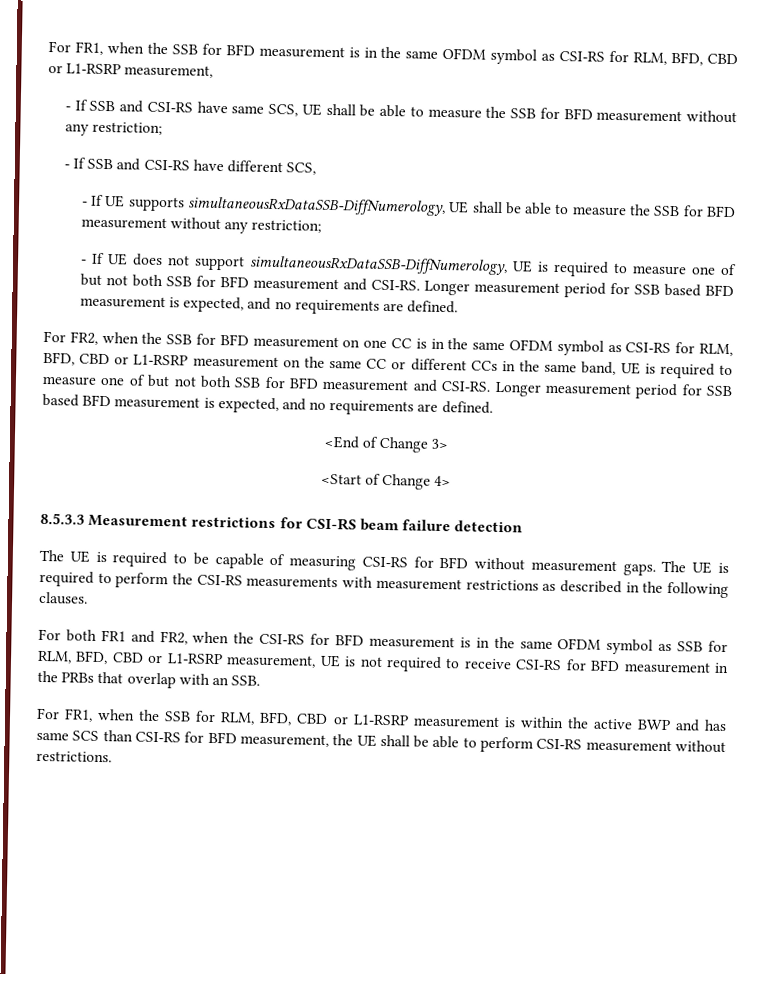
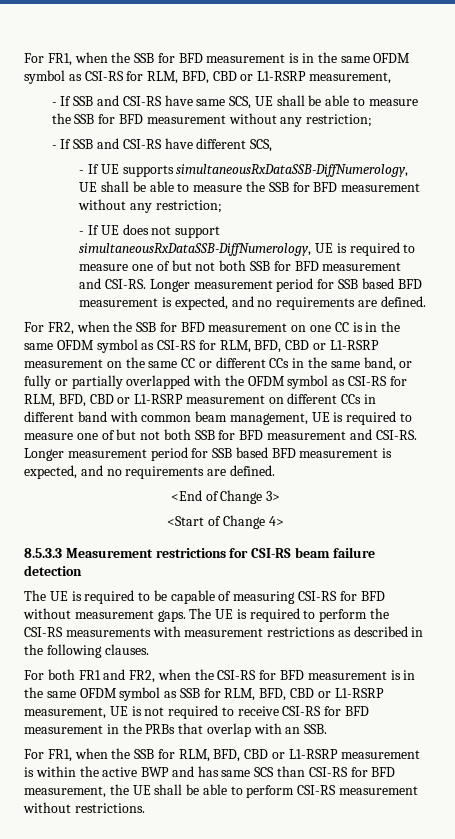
(617, 368) none -> [399,361,413,368] [24,375,407,389] [24,393,377,407] [24,411,308,425] or fully or partially overlapped with the OFDM symbol as CSI-RS for RLM, BFD, CBD or L1-RSRP measurement on different CCs in different band with common beam management,

